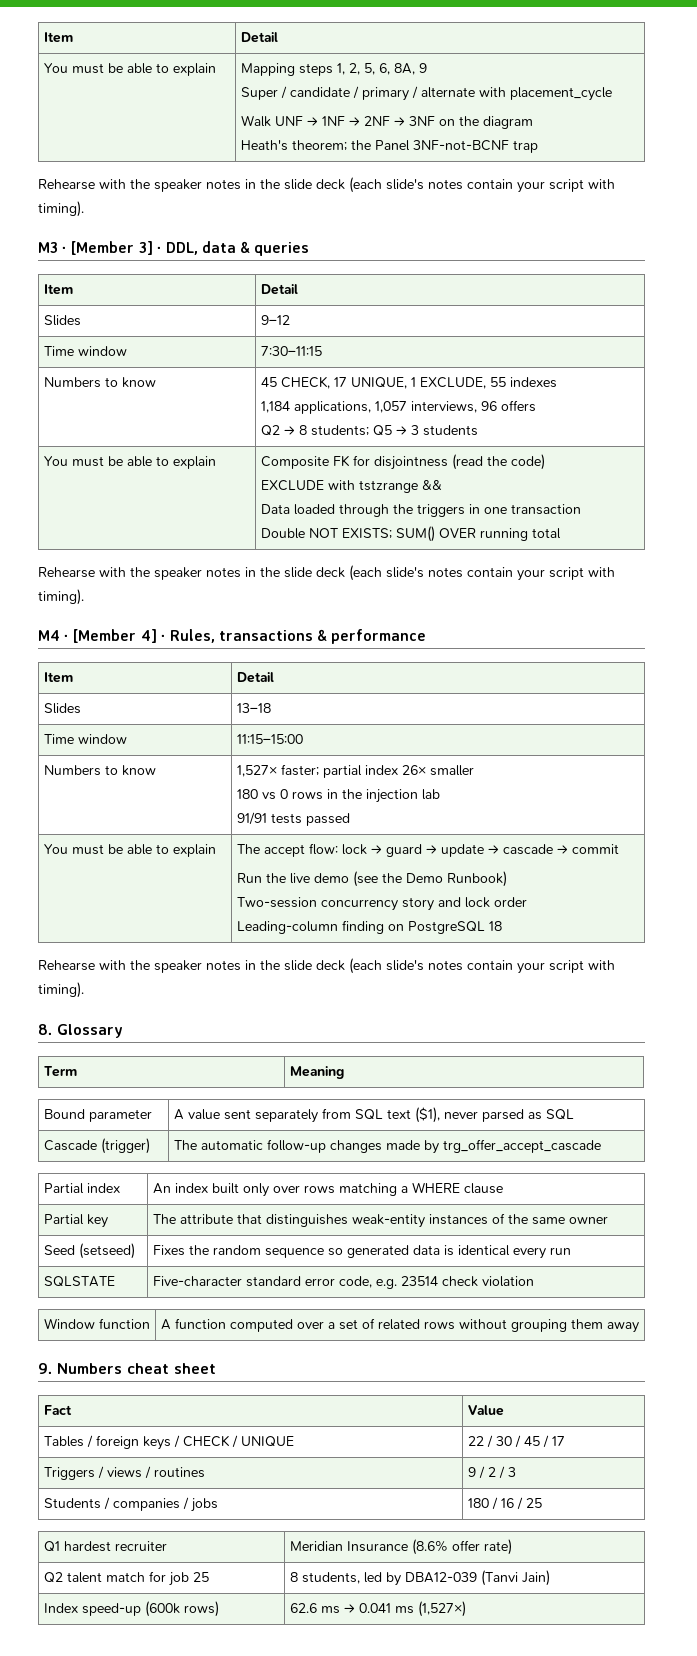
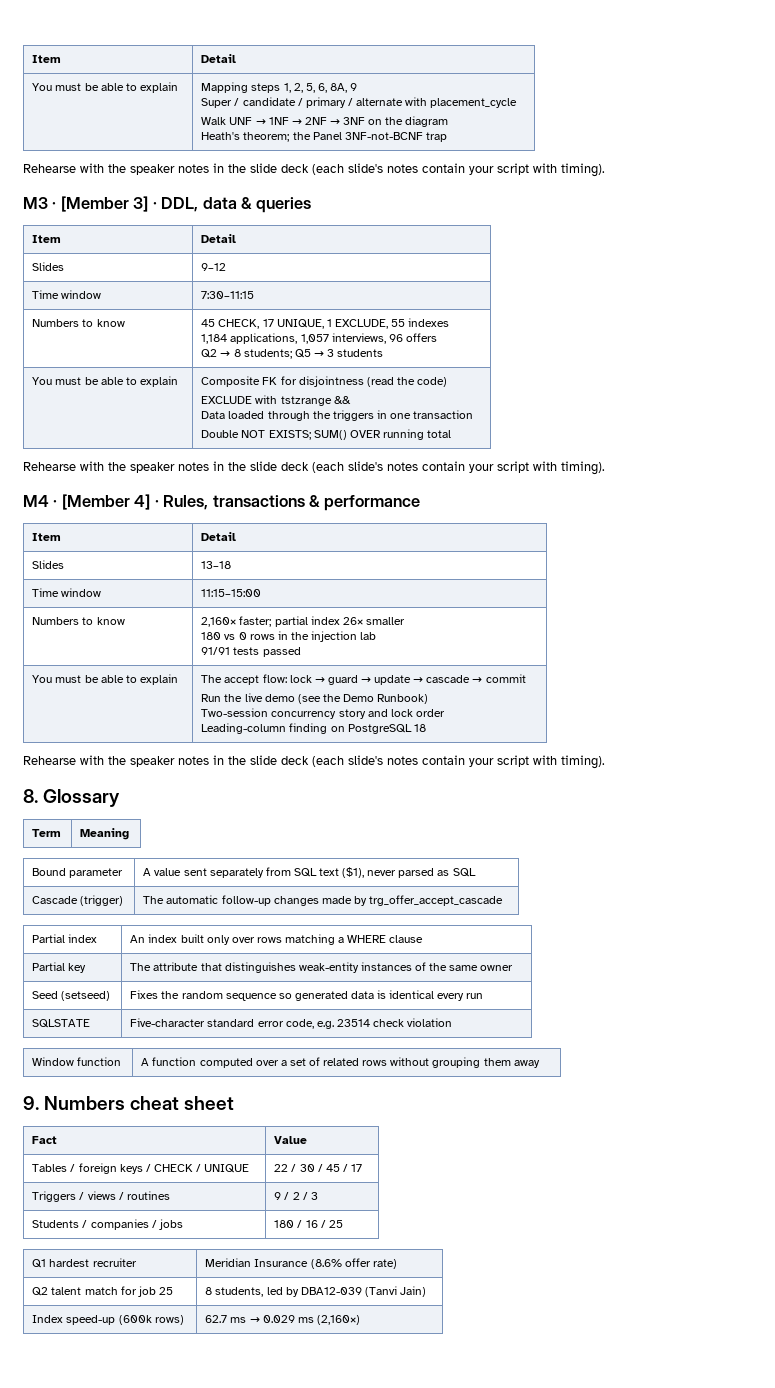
[236,765,277,777] 1,527× -> [201,617,237,627] 2,160×
[289,1603,317,1613] 62.6 -> [205,1315,228,1323] 62.7
[358,1601,466,1617] 0.041 ms (1,527×) -> [262,1315,360,1325] 0.029 ms (2,160×)

